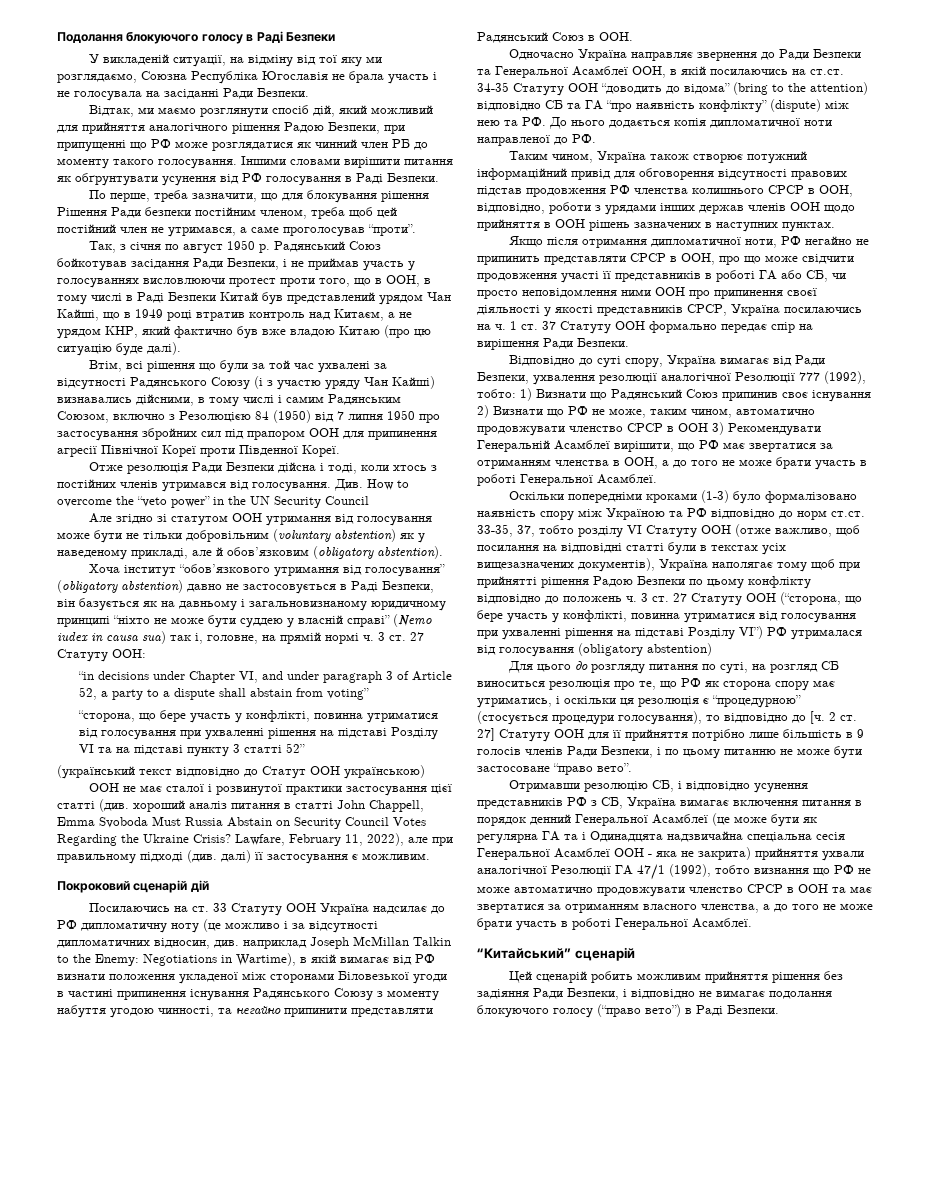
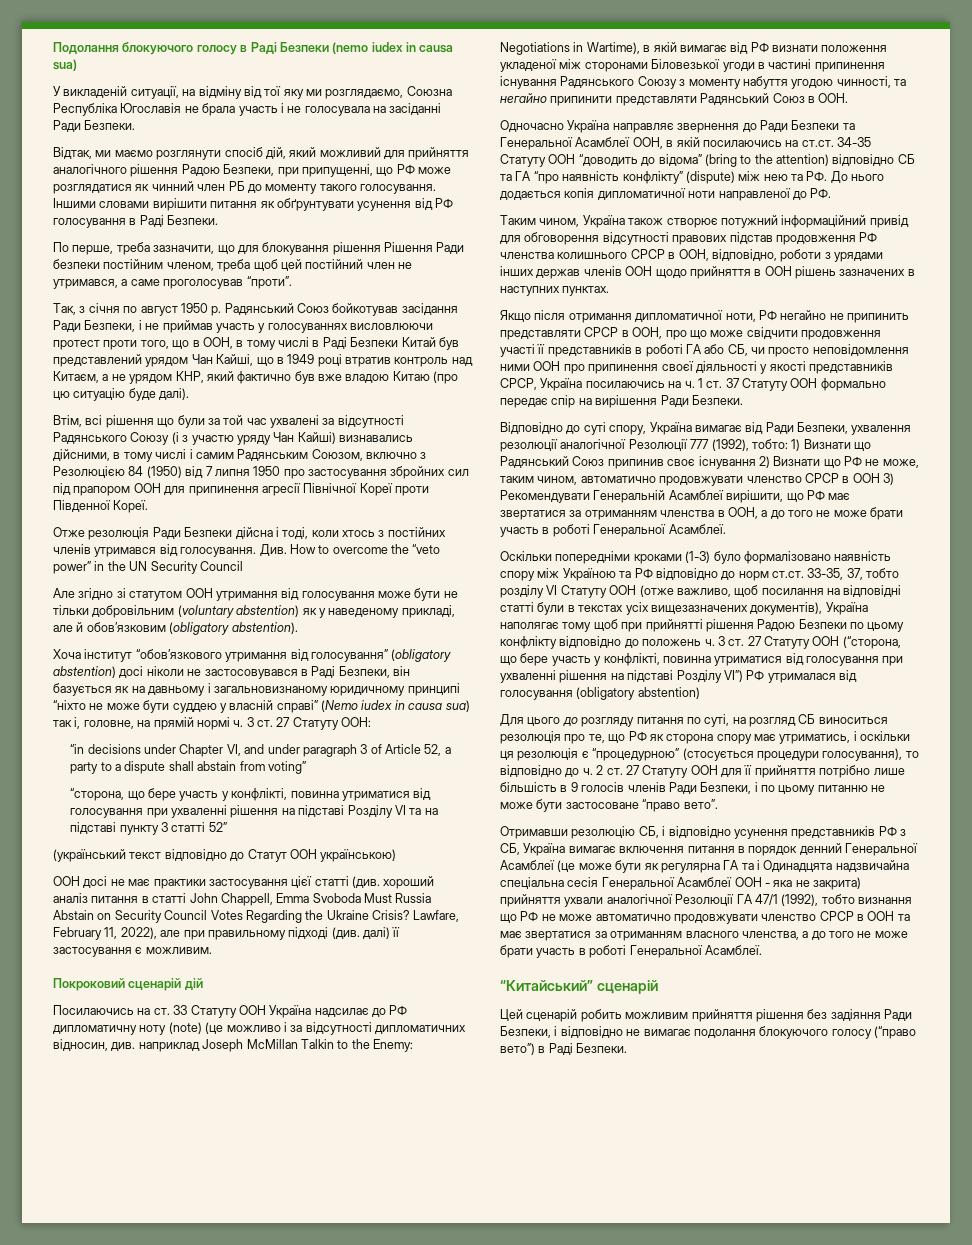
(335, 37) none -> [332,42,454,54] [53,59,77,71] (nemo iudex in causa sua)
[57,140,126,152] припущенні -> [301,164,373,177] припущенні,
[187,584,336,594] давно не застосовується -> [119,666,298,679] досі ніколи не застосовувався
(119, 787) none -> [83,876,108,888] досі
[165,784,282,796] сталої і розвинутої -> (151, 882) none
(199, 928) none -> [168,1022,202,1034] (note)
[810,711,825,724] [ч. -> [582,768,593,775] ч.
[477,728,495,741] 27] -> [625,765,640,775] 27

